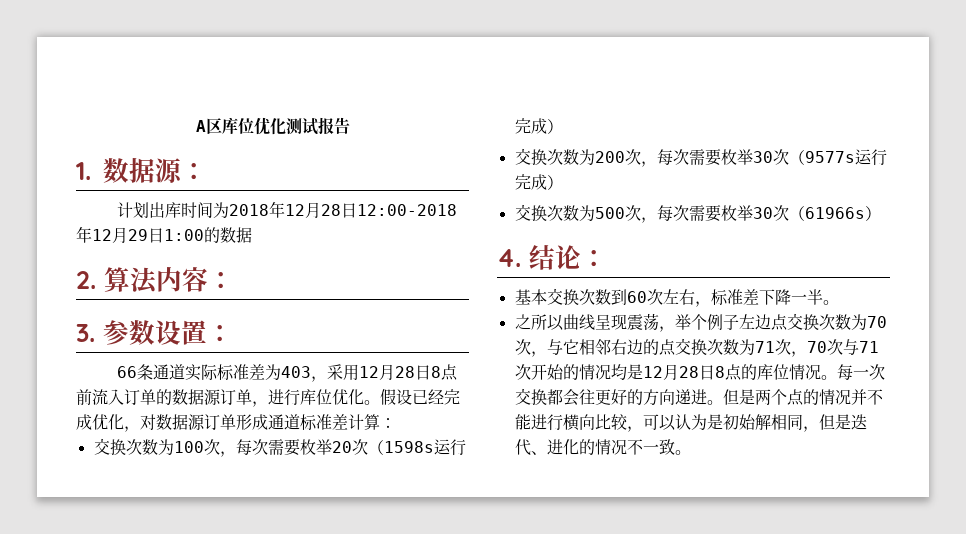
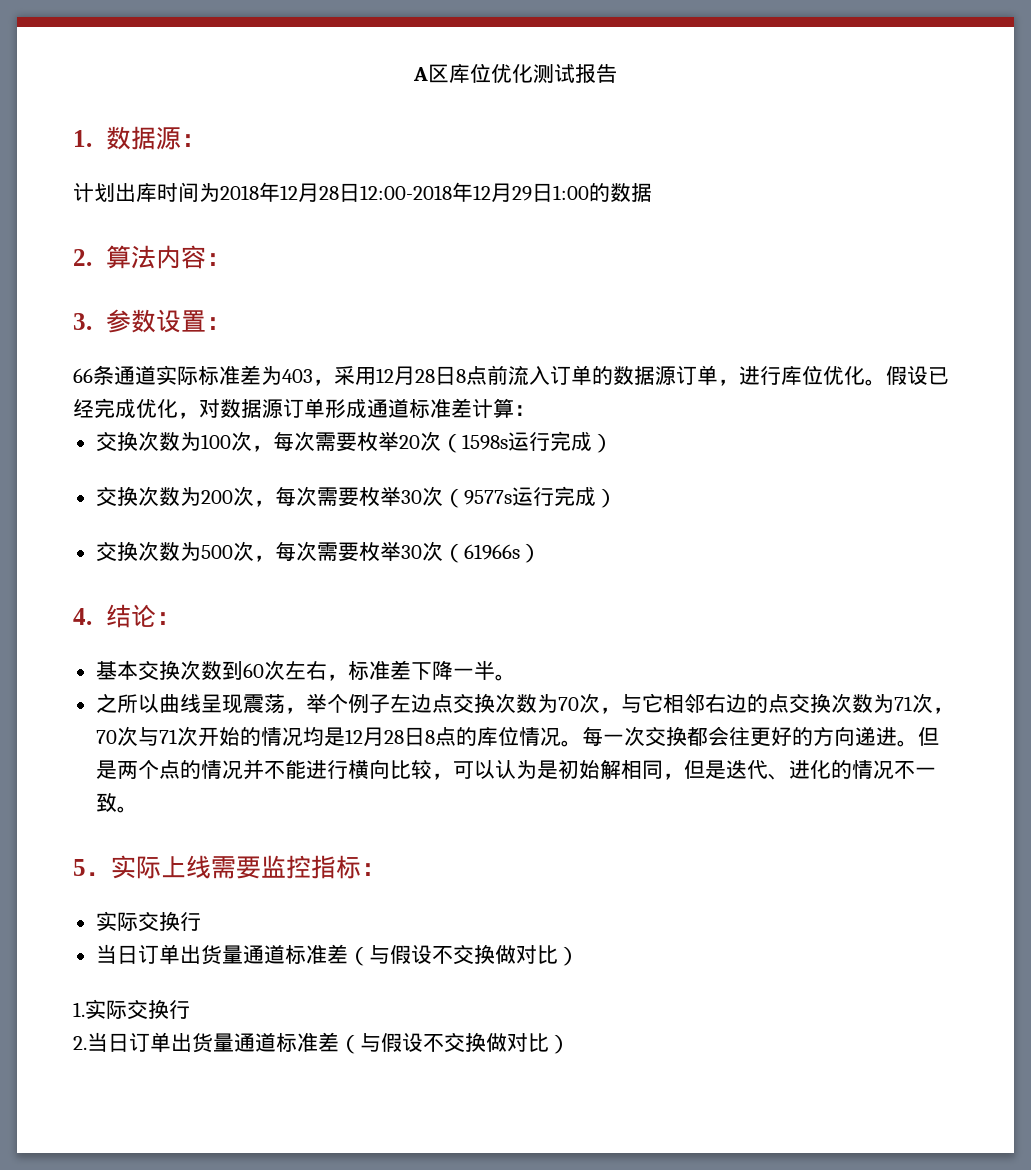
(691, 452) none -> [73,855,386,879] [95,911,201,932] [95,944,579,966] [73,999,190,1020] [73,1032,570,1054] // 5．实际上线需要监控指标： // 实际交换行 // 当日订单出货量通道标准差（与假设不交换做对比） // 1.实际交换行 // 2.当日订单出货量通道标准差（与假设不交换做对比）

